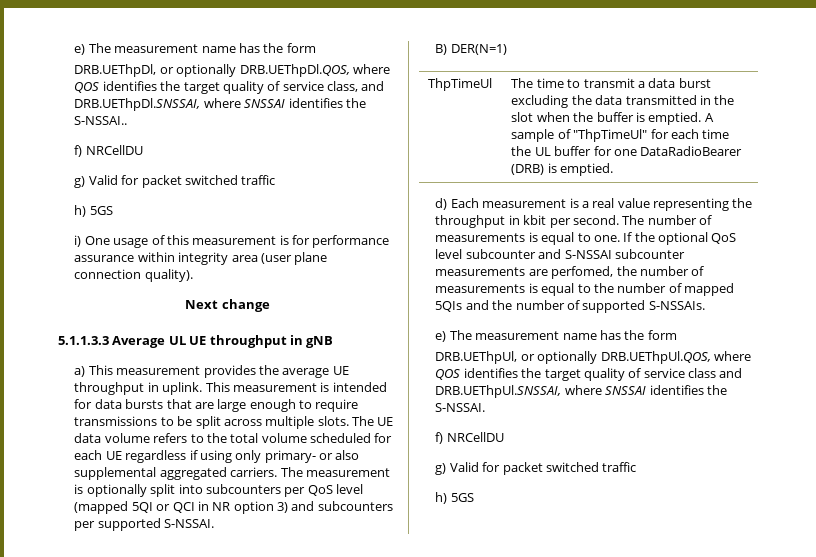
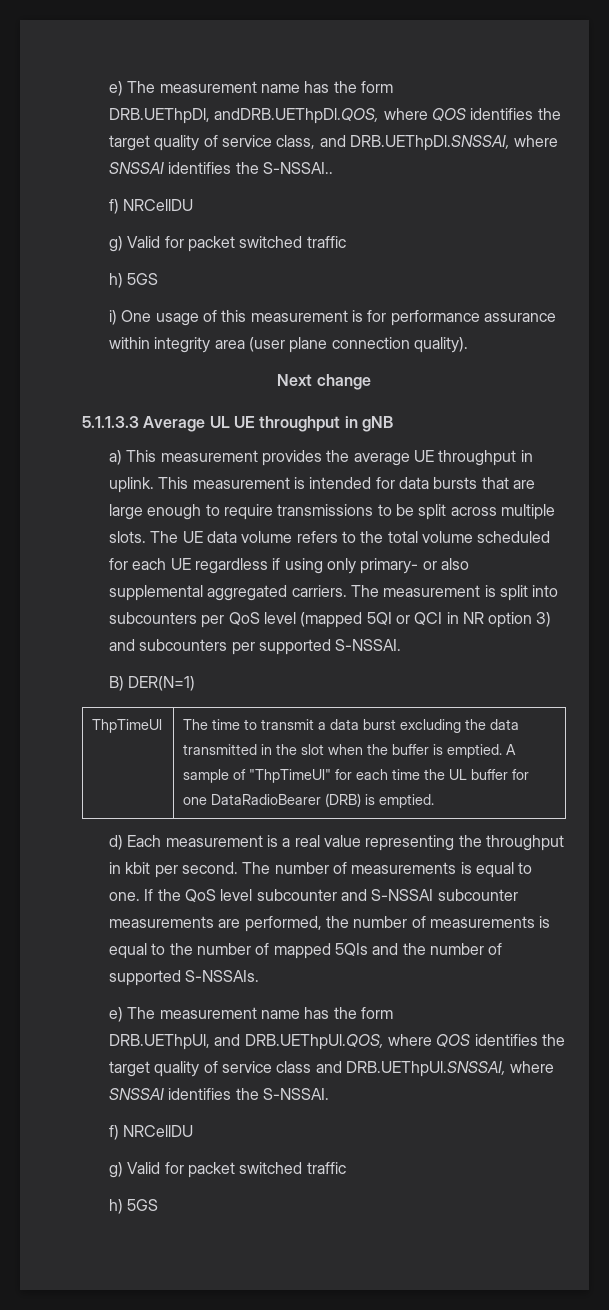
[159,64,350,77] or optionally DRB.UEThpDl.QOS, -> [214,108,380,124] andDRB.UEThpDl.QOS,
[86,484,147,497] optionally -> (496, 591) none
[658,232,709,245] optional -> (181, 895) none
[551,266,614,279] perfomed, -> [244,916,322,932] performed,
[520,351,598,364] or optionally -> [214,1034,241,1046] and

